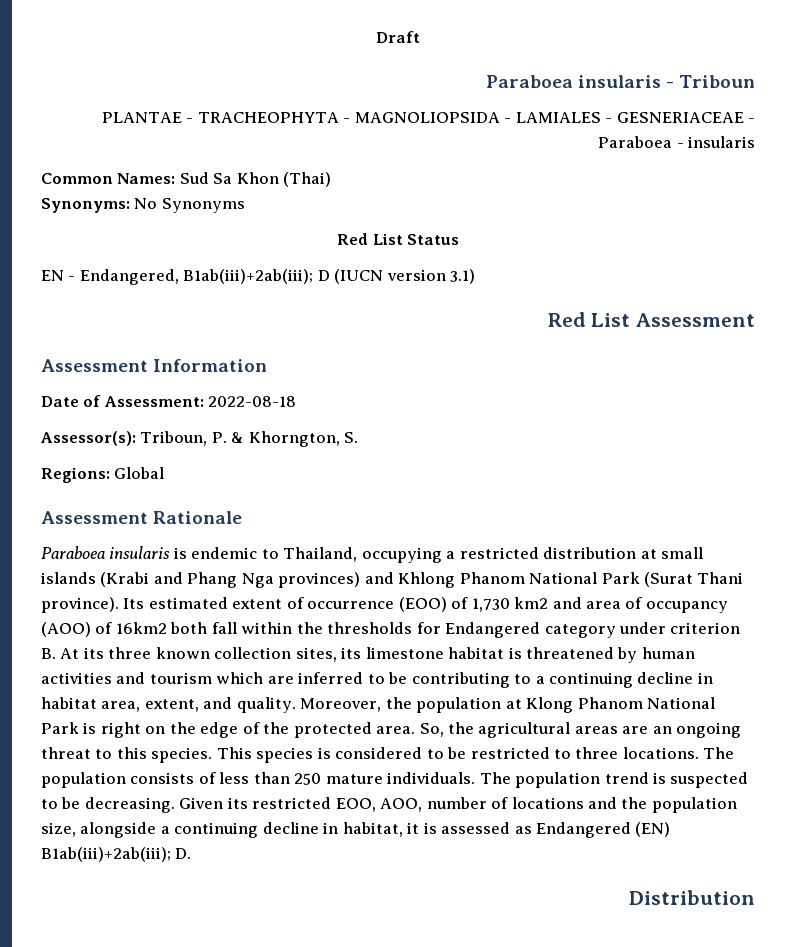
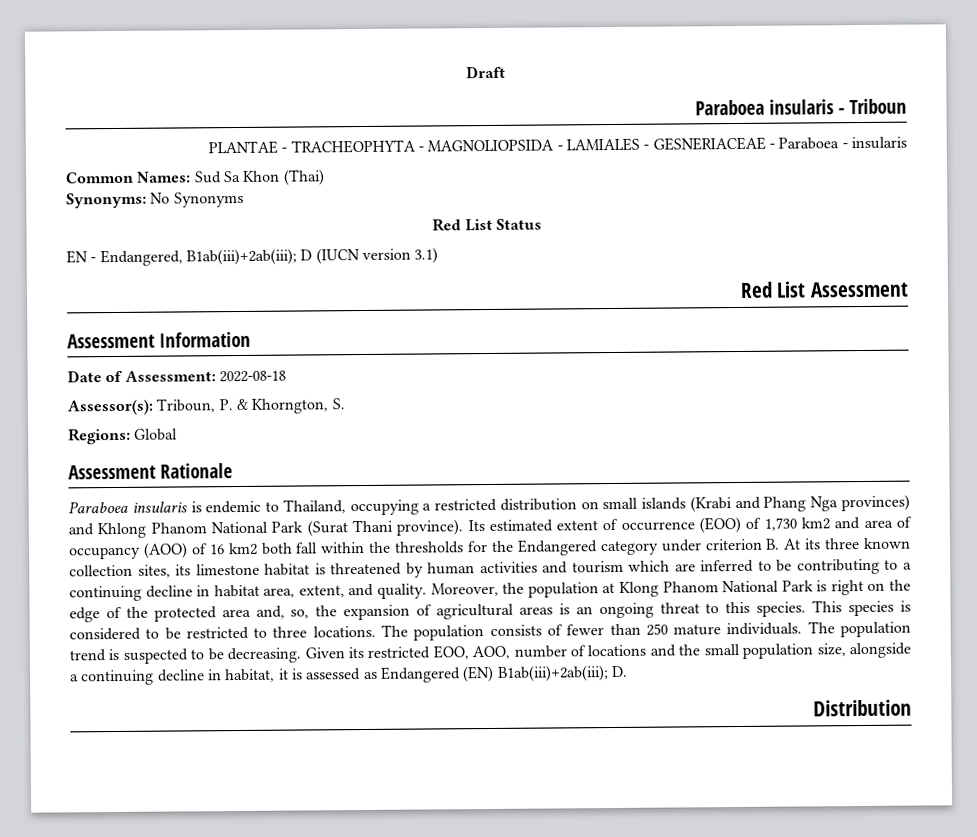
[640,549,657,559] at -> [580,501,599,510] on
[115,622,167,634] 16km2 -> [209,542,258,556] 16 km2
(441, 628) none -> [490,540,514,552] the
[376,722,475,737] area. So, the -> [221,604,433,621] area and, so, the expansion of
[622,726,649,734] are -> [558,603,570,615] is
[219,772,250,784] less -> [566,624,605,636] fewer
(648, 803) none -> [703,643,740,656] small

